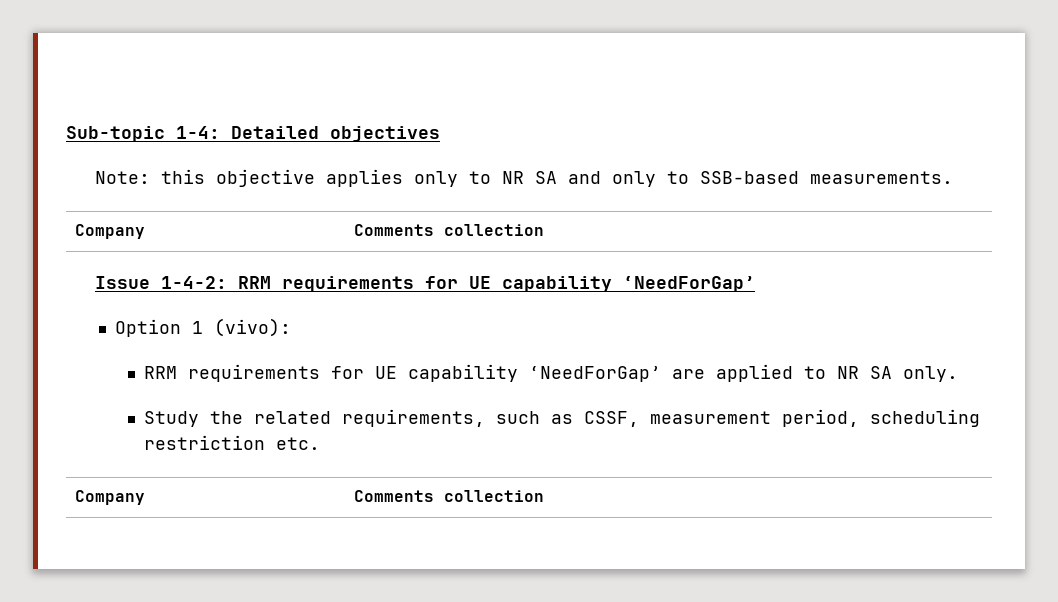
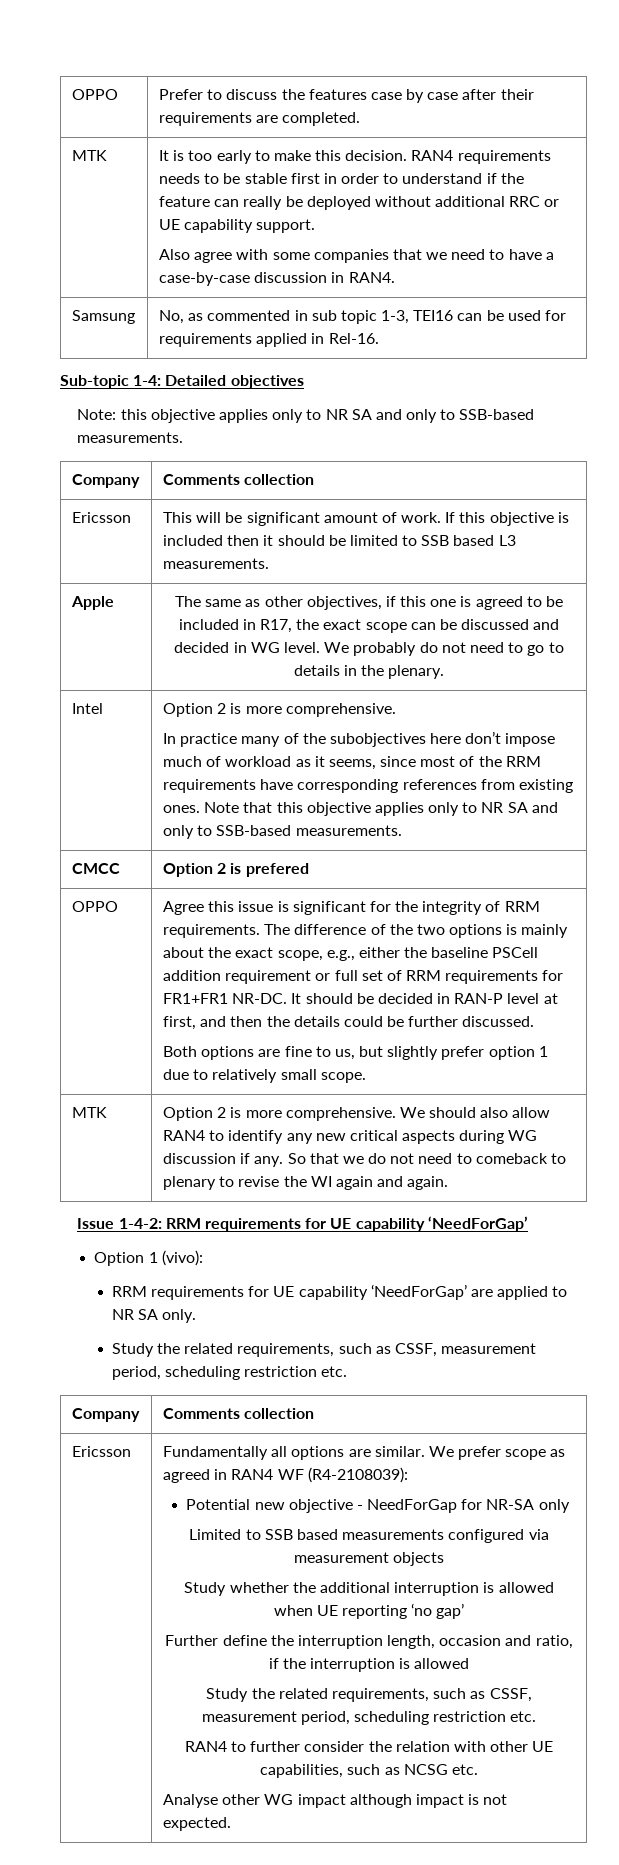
(66, 134) none -> [71,89,118,100] [158,89,534,103] [158,112,361,126] [71,150,107,161] [158,150,551,164] [158,173,524,184] [158,196,560,210] [158,219,316,233] [158,249,554,263] [158,272,395,286] [71,310,135,324] [158,310,567,324] [158,333,379,347] OPPO | Prefer to discuss the features case by case after their requirements are completed. // MTK | It is too early to make this decision. RAN4 requirements needs to be stable first in order to understand if the feature can really be deployed without additional RRC or UE capability support. // Also agree with some companies that we need to have a case-by-case discussion in RAN4. // Samsung | No, as commented in sub topic 1-3, TEI16 can be used for requirements applied in Rel-16. //
(544, 230) none -> [71,512,131,523] [162,512,569,526] [162,535,516,546] [162,558,269,569] [70,596,114,610] [174,596,564,610] [178,619,560,633] [174,642,564,656] [293,665,445,679] [71,703,103,714] [162,703,396,717] [162,731,556,747] [162,756,541,770] [162,779,573,793] [162,802,558,816] [162,825,402,839] [71,863,120,874] [162,863,309,877] [71,901,118,912] [162,901,540,915] [162,924,569,938] [162,947,539,961] [162,970,564,984] [162,993,558,1004] [162,1016,535,1030] [162,1046,548,1060] [162,1069,366,1083] [71,1107,107,1118] [162,1107,551,1121] [162,1130,538,1144] [162,1153,567,1167] [162,1176,449,1190] // Ericsson | This will be significant amount of work. If this objective is included then it should be limited to SSB based L3 measurements. // Apple | The same as other objectives, if this one is agreed to be included in R17, the exact scope can be discussed and decided in WG level. We probably do not need to go to details in the plenary. // Intel | Option 2 is more comprehensive. // In practice many of the subobjectives here don’t impose much of workload as it seems, since most of the RRM requirements have corresponding references from existing ones. Note that this objective applies only to NR SA and only to SSB-based measurements. // CMCC | Option 2 is prefered // OPPO | Agree this issue is significant for the integrity of RRM requirements. The difference of the two options is mainly about the exact scope, e.g., either the baseline PSCell addition requirement or full set of RRM requirements for FR1+FR1 NR-DC. It should be decided in RAN-P level at first, and then the details could be further discussed. // Both options are fine to us, but slightly prefer option 1 due to relatively small scope. // MTK | Option 2 is more comprehensive. We should also allow RAN4 to identify any new critical aspects during WG discussion if any. So that we do not need to comeback to plenary to revise the WI again and again.
(544, 496) none -> [71,1446,131,1457] [162,1446,566,1460] [162,1467,408,1483] [186,1499,570,1513] [189,1529,549,1543] [293,1552,445,1566] [184,1582,554,1596] [273,1603,465,1619] [165,1635,573,1649] [268,1658,470,1672] [206,1688,532,1702] [201,1711,537,1725] [184,1741,554,1752] [260,1764,478,1778] [162,1794,508,1808] [162,1817,231,1831] // Ericsson | Fundamentally all options are similar. We prefer scope as agreed in RAN4 WF (R4-2108039): // Potential new objective - NeedForGap for NR-SA only // Limited to SSB based measurements configured via measurement objects // Study whether the additional interruption is allowed when UE reporting ‘no gap’ // Further define the interruption length, occasion and ratio, if the interruption is allowed // Study the related requirements, such as CSSF, measurement period, scheduling restriction etc. // RAN4 to further consider the relation with other UE capabilities, such as NCSG etc. // Analyse other WG impact although impact is not expected.

